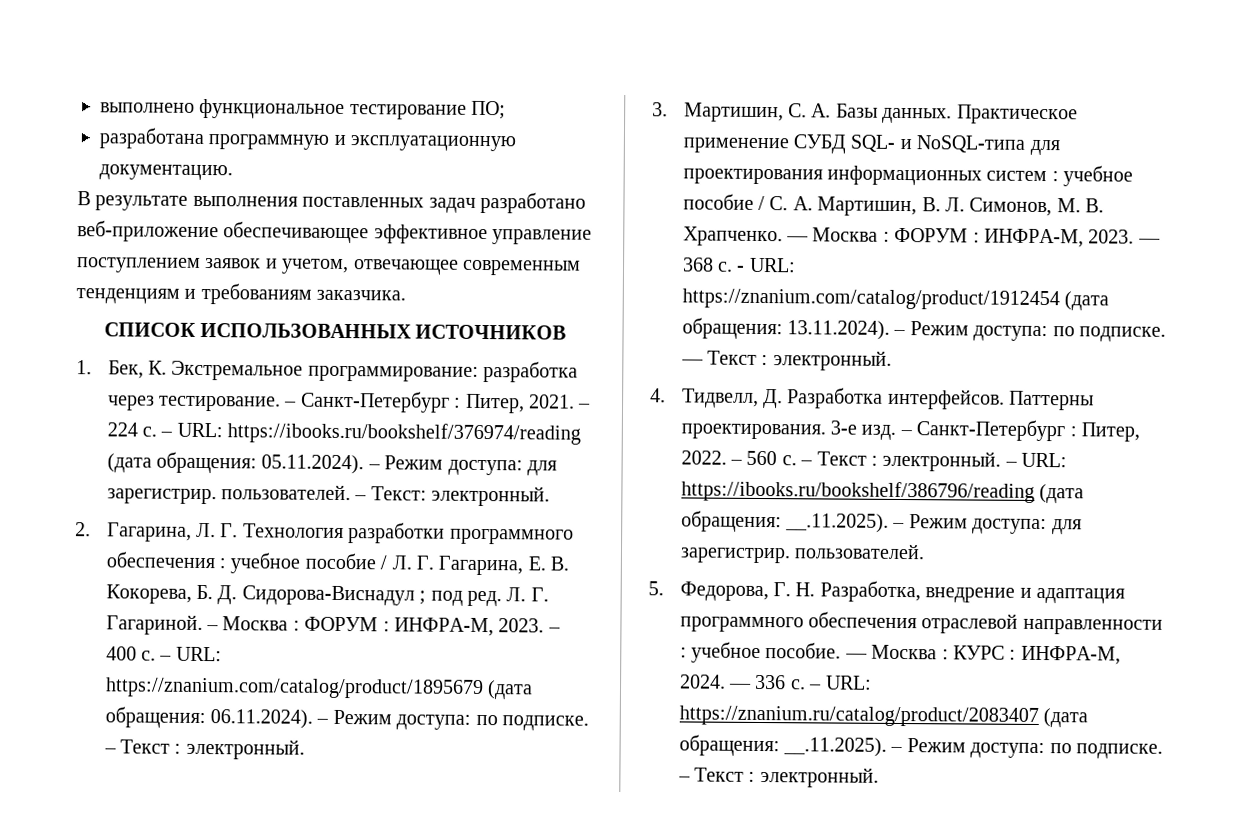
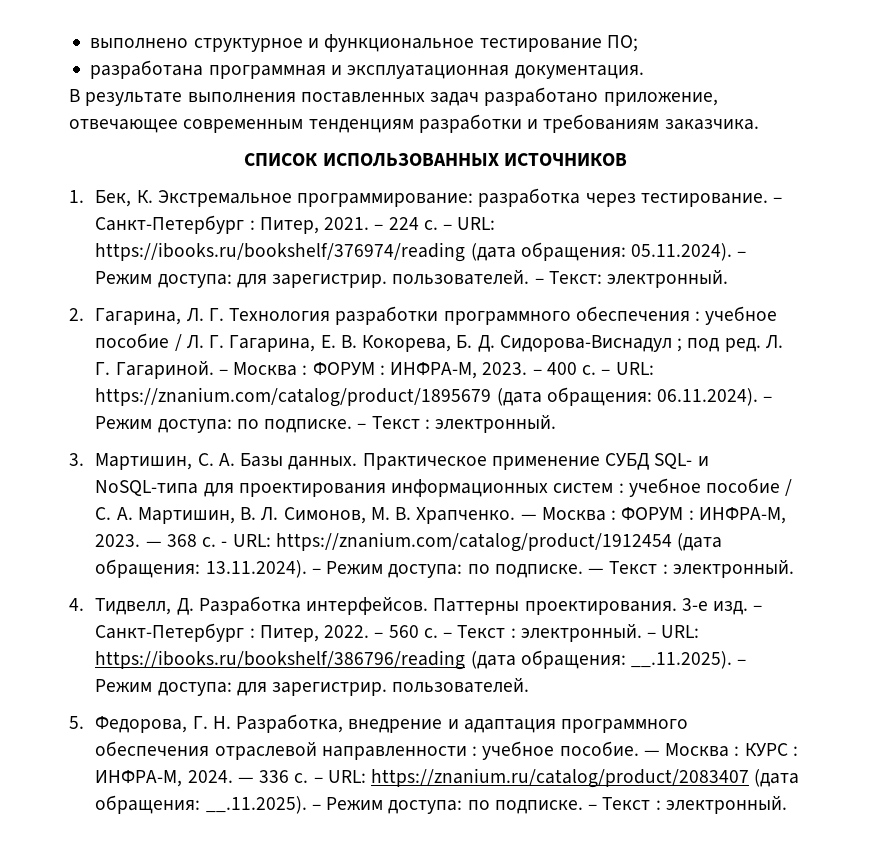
(195, 107) none -> [193,38,319,52] структурное и
[208,134,517,152] [99,164,233,181] программную и эксплуатационную документацию. -> [208,65,644,79] программная и эксплуатационная документация.
[77,220,593,245] [76,257,350,275] веб-приложение обеспечивающее эффективное управление поступлением заявок и учетом, -> [603,92,718,106] приложение,
(180, 296) none -> [418,114,522,133] разработки

